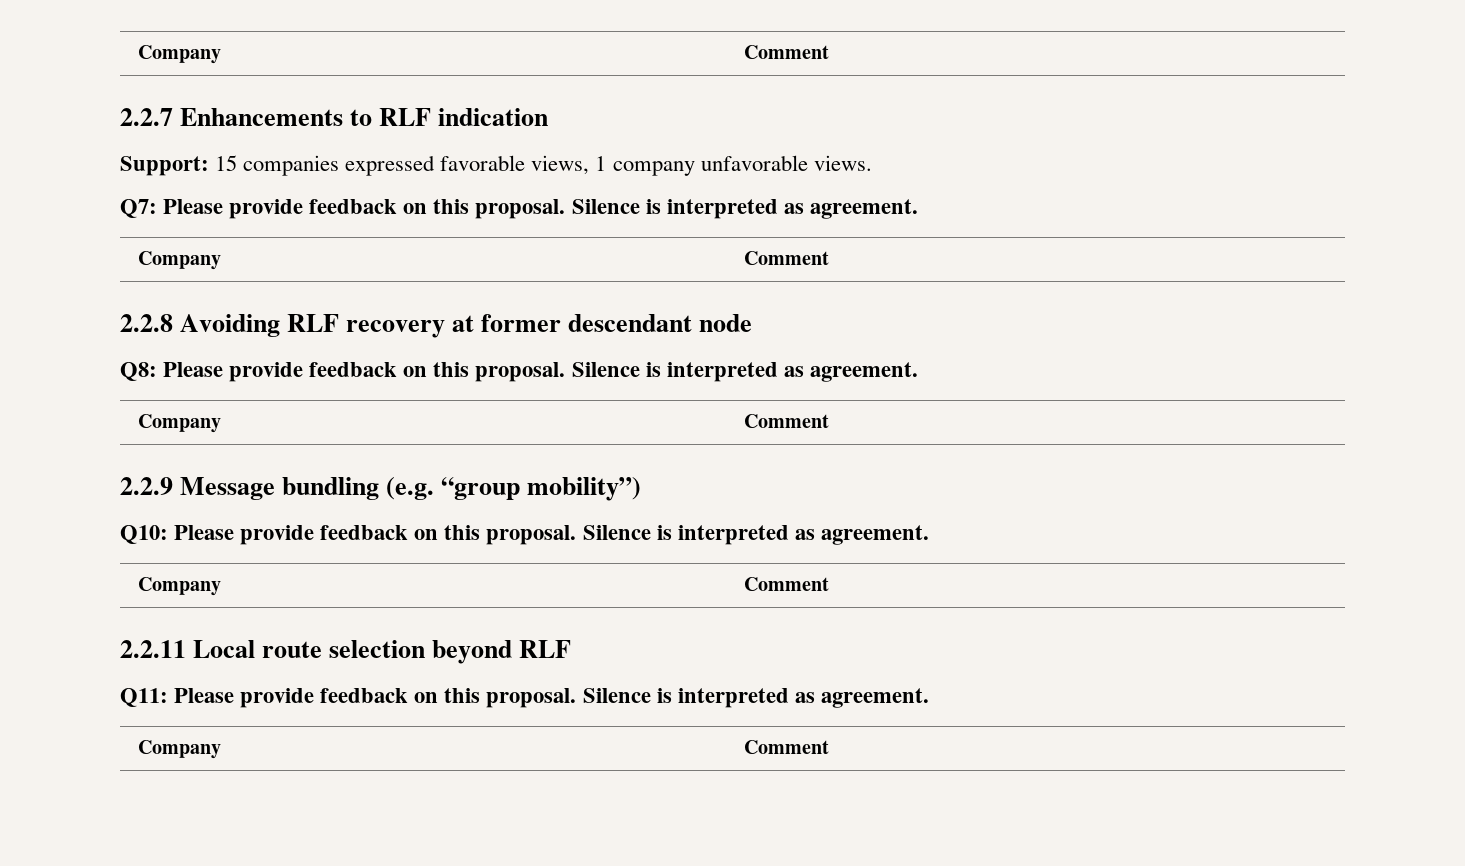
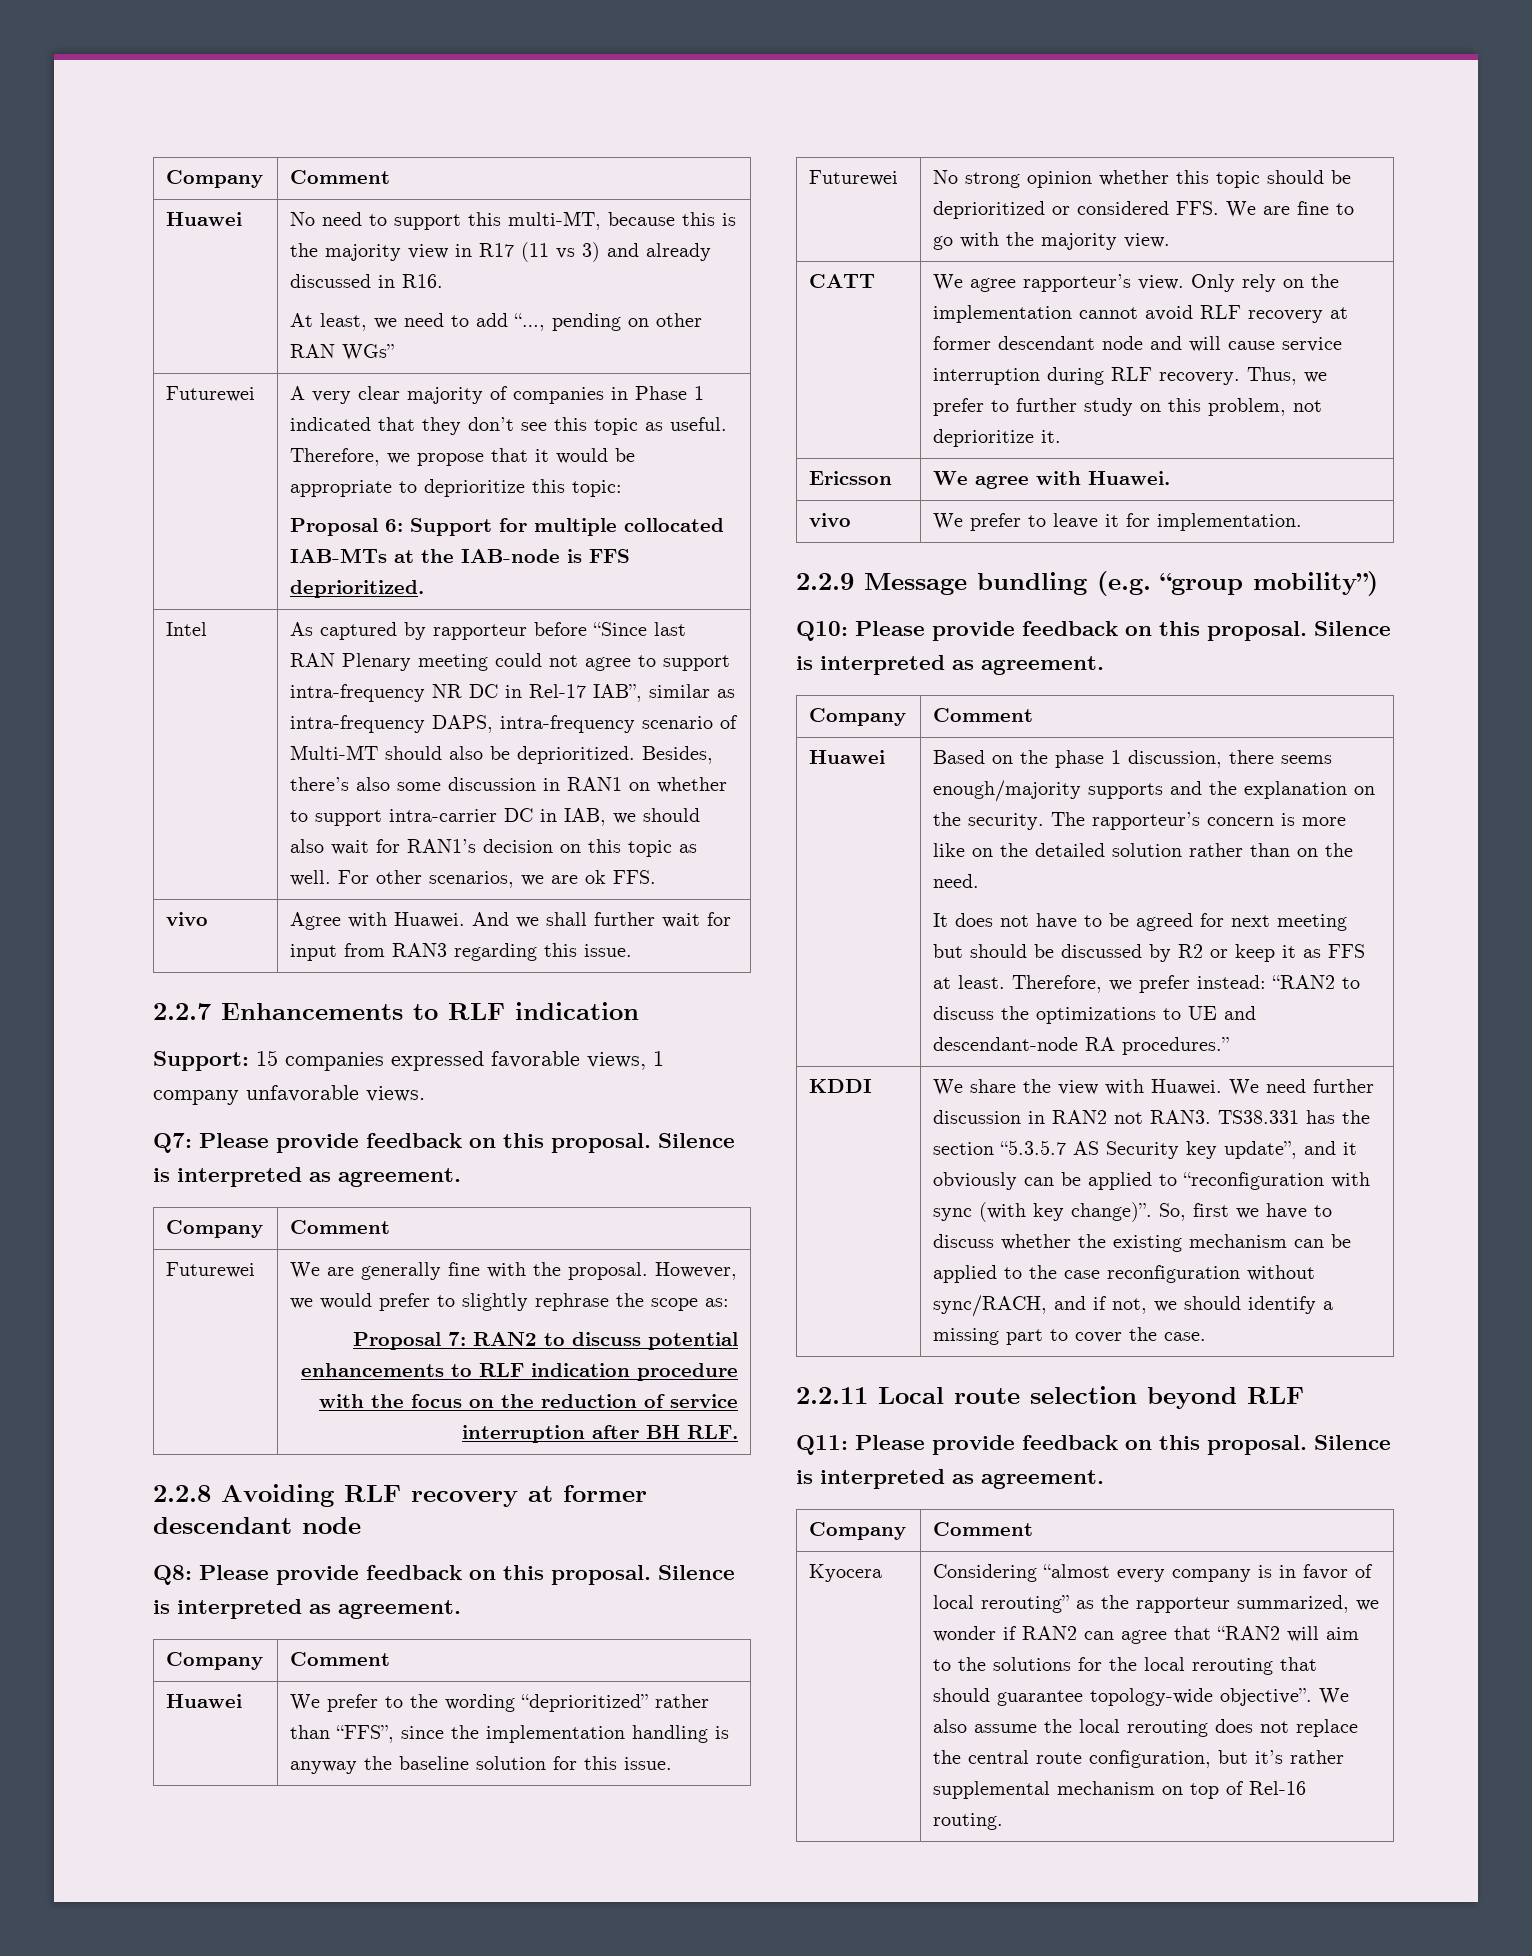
[137,45,221,64] [743,45,829,59] Company | Comment -> [166,170,264,188] [290,170,391,184] [166,212,243,226] [290,211,737,230] [290,242,712,262] [290,274,444,288] [290,313,703,331] [290,344,395,361] [166,386,256,402] [290,386,705,404] [290,417,728,435] [290,448,636,466] [290,479,623,497] [290,518,725,536] [290,548,631,563] [290,580,425,598] [166,622,208,636] [290,622,687,640] [290,653,731,671] [290,684,736,702] [290,715,739,733] [290,745,714,764] [290,777,728,793] [290,808,701,826] [290,839,698,857] [290,870,657,888] [166,912,209,926] [290,912,732,930] [290,943,633,961] Company | Comment // Huawei | No need to support this multi-MT, because this is the majority view in R17 (11 vs 3) and already discussed in R16. // At least, we need to add “…, pending on other RAN WGs” // Futurewei | A very clear majority of companies in Phase 1 indicated that they don’t see this topic as useful. Therefore, we propose that it would be appropriate to deprioritize this topic: // Proposal 6: Support for multiple collocated IAB-MTs at the IAB-node is FFS deprioritized. // Intel | As captured by rapporteur before “Since last RAN Plenary meeting could not agree to support intra-frequency NR DC in Rel-17 IAB”, similar as intra-frequency DAPS, intra-frequency scenario of Multi-MT should also be deprioritized. Besides, there’s also some discussion in RAN1 on whether to support intra-carrier DC in IAB, we should also wait for RAN1’s decision on this topic as well. For other scenarios, we are ok FFS. // vivo | Agree with Huawei. And we shall further wait for input from RAN3 regarding this issue.
(829, 258) none -> [166,1262,256,1278] [290,1262,738,1280] [290,1293,730,1311] [352,1332,738,1350] [300,1363,738,1381] [318,1394,738,1408] [461,1425,738,1443] // Futurewei | We are generally fine with the proposal. However, we would prefer to slightly rephrase the scope as: // Proposal 7: RAN2 to discuss potential enhancements to RLF indication procedure with the focus on the reduction of service interruption after BH RLF.
(829, 421) none -> [166,1694,243,1708] [290,1694,710,1712] [290,1725,730,1743] [290,1756,673,1774] [809,170,899,186] [933,170,1352,188] [933,201,1355,219] [933,232,1171,250] [809,274,876,288] [933,274,1340,292] [933,305,1349,323] [933,336,1343,352] [933,367,1328,385] [933,398,1323,416] [933,429,1062,447] [809,471,893,485] [933,471,1171,489] [809,513,852,527] [933,513,1303,531] // Huawei | We prefer to the wording “deprioritized” rather than “FFS”, since the implementation handling is anyway the baseline solution for this issue. // Futurewei | No strong opinion whether this topic should be deprioritized or considered FFS. We are fine to go with the majority view. // CATT | We agree rapporteur’s view. Only rely on the implementation cannot avoid RLF recovery at former descendant node and will cause service interruption during RLF recovery. Thus, we prefer to further study on this problem, not deprioritize it. // Ericsson | We agree with Huawei. // vivo | We prefer to leave it for implementation.
(829, 584) none -> [809,750,886,764] [933,750,1333,768] [933,780,1376,802] [933,812,1347,830] [933,843,1354,857] [933,874,980,888] [933,913,1348,931] [933,944,1366,962] [933,975,1361,993] [933,1006,1257,1024] [933,1037,1230,1055] [809,1079,873,1093] [933,1079,1375,1096] [933,1110,1371,1124] [933,1140,1358,1159] [933,1172,1371,1190] [933,1202,1333,1222] [933,1234,1352,1252] [933,1265,1316,1283] [933,1295,1334,1317] [933,1327,1207,1345] // Huawei | Based on the phase 1 discussion, there seems enough/majority supports and the explanation on the security. The rapporteur’s concern is more like on the detailed solution rather than on the need. // It does not have to be agreed for next meeting but should be discussed by R2 or keep it as FFS at least. Therefore, we prefer instead: “RAN2 to discuss the optimizations to UE and descendant-node RA procedures.” // KDDI | We share the view with Huawei. We need further discussion in RAN2 not RAN3. TS38.331 has the section “5.3.5.7 AS Security key update”, and it obviously can be applied to “reconfiguration with sync (with key change)”. So, first we have to discuss whether the existing mechanism can be applied to the case reconfiguration without sync/RACH, and if not, we should identify a missing part to cover the case.
(829, 747) none -> [809,1564,883,1582] [933,1564,1374,1582] [933,1595,1380,1613] [933,1626,1360,1644] [933,1657,1318,1675] [933,1688,1350,1706] [933,1719,1359,1737] [933,1750,1345,1768] [933,1781,1307,1799] [933,1813,1004,1830] // Kyocera | Considering “almost every company is in favor of local rerouting” as the rapporteur summarized, we wonder if RAN2 can agree that “RAN2 will aim to the solutions for the local rerouting that should guarantee topology-wide objective”. We also assume the local rerouting does not replace the central route configuration, but it’s rather supplemental mechanism on top of Rel-16 routing.

